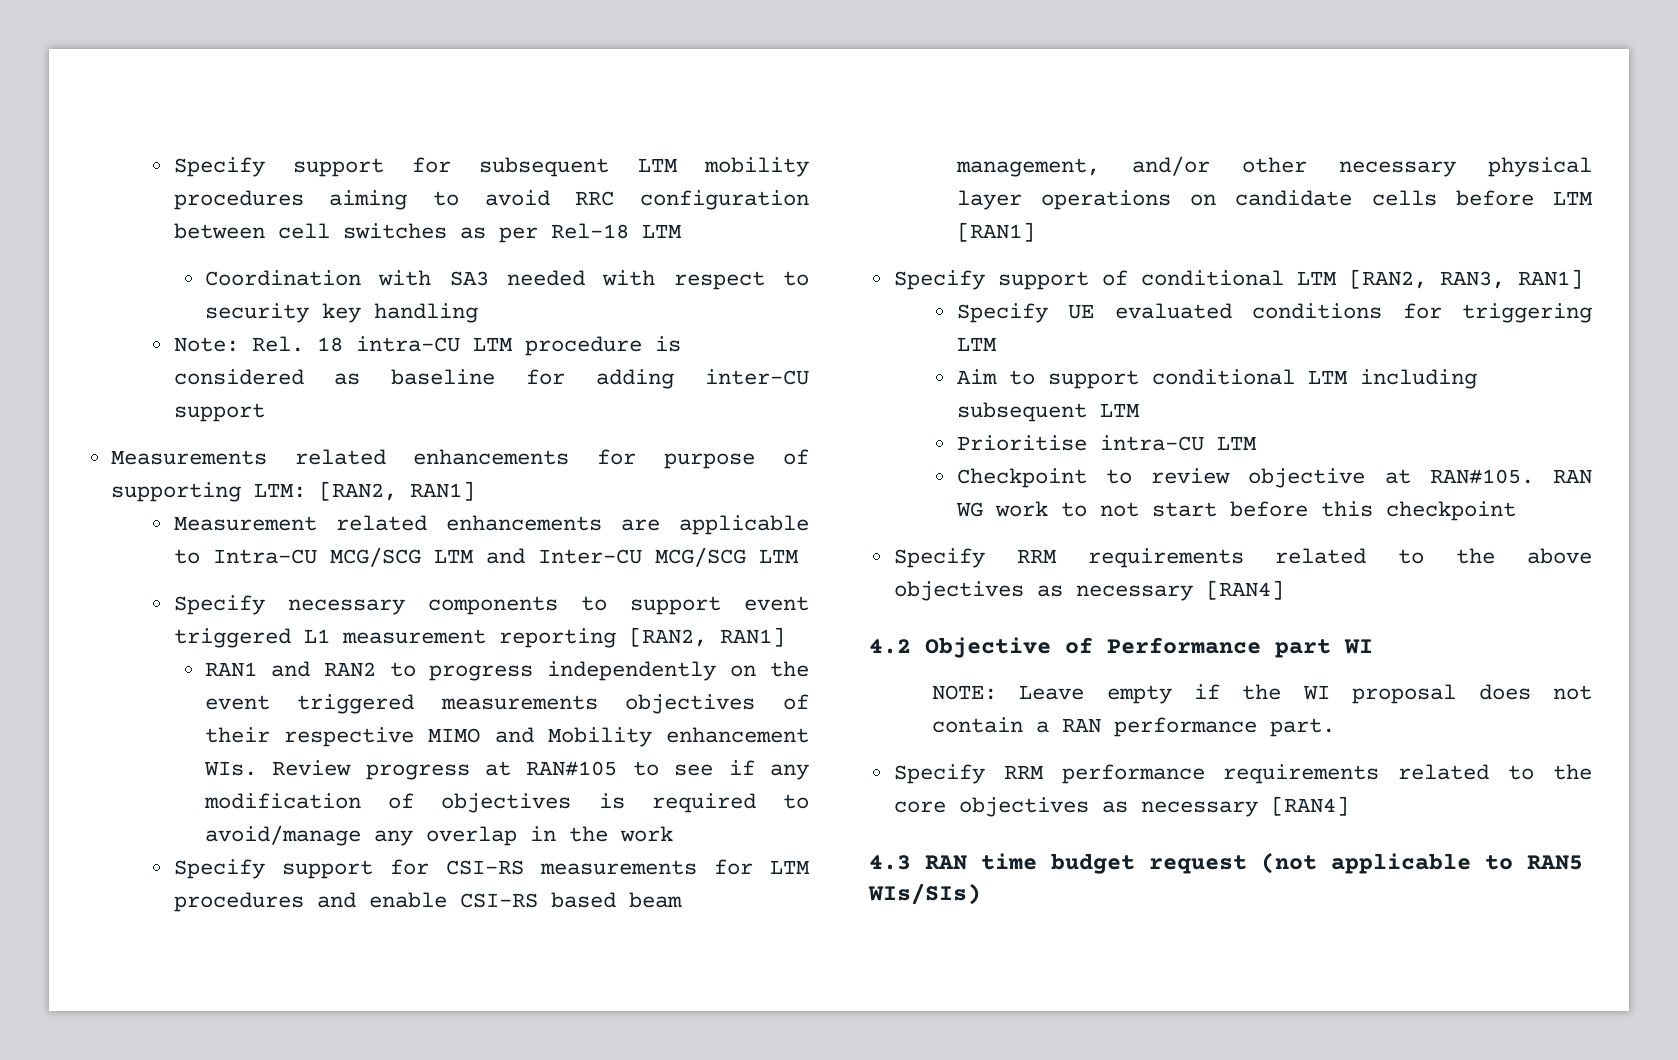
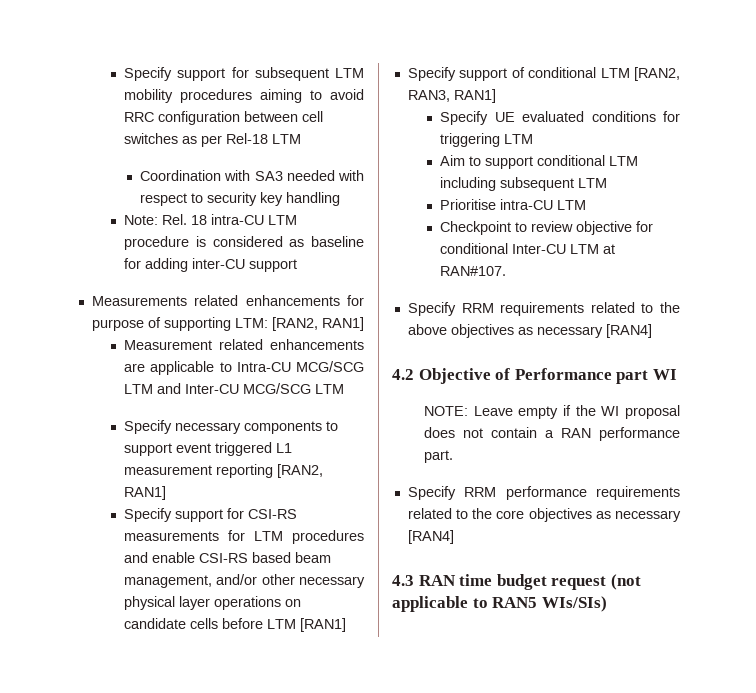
[204,661,809,681] [204,694,809,714] [204,727,809,747] [203,760,810,780] [203,793,809,813] [204,825,673,846] // RAN1 and RAN2 to progress independently on the event triggered measurements objectives of their respective MIMO and Mobility enhancement WIs. Review progress at RAN#105 to see if any modification of objectives is required to avoid/manage any overlap in the work -> (167, 493) none
[1384,469,1592,484] [955,501,1516,521] at RAN#105. RAN WG work to not start before this checkpoint -> [636,221,654,232] [440,243,616,254] [440,266,507,276] for conditional Inter-CU LTM at RAN#107.

